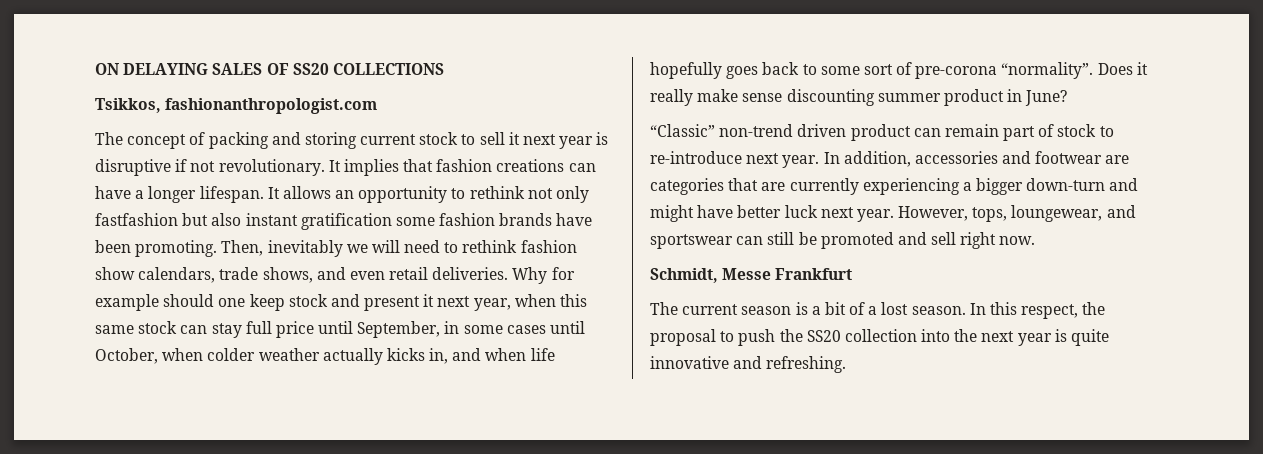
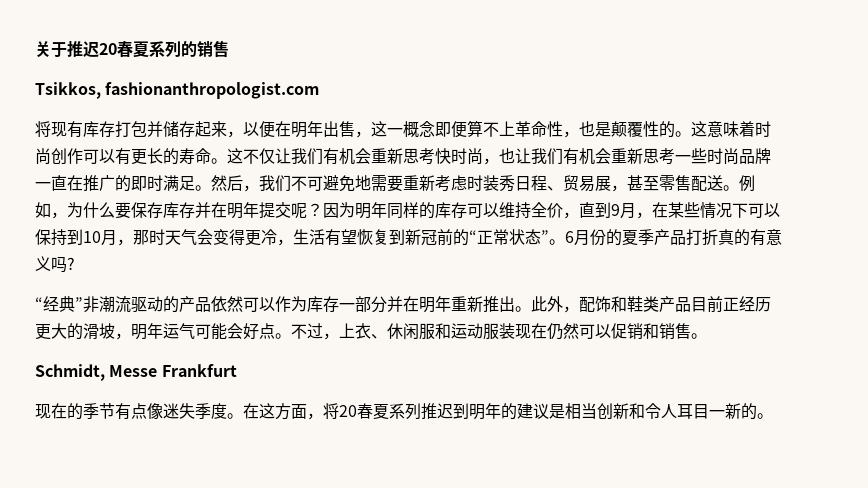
[95,63,444,75] [95,98,378,114] [95,132,609,149] [95,159,596,176] [95,186,590,203] [95,213,593,230] [95,240,577,257] [95,267,575,284] [95,294,588,311] [95,321,586,338] [95,348,555,365] [650,62,1148,79] [650,89,1068,106] [650,124,1114,141] [650,151,1130,168] [650,178,1139,195] [650,205,1136,222] [650,232,1036,249] [650,268,853,283] [650,302,1106,319] [650,329,1110,346] [650,356,847,373] ON DELAYING SALES OF SS20 COLLECTIONS // Tsikkos, fashionanthropologist.com // The concept of packing and storing current stock to sell it next year is disruptive if not revolutionary. It implies that fashion creations can have a longer lifespan. It allows an opportunity to rethink not only fastfashion but also instant gratification some fashion brands have been promoting. Then, inevitably we will need to rethink fashion show calendars, trade shows, and even retail deliveries. Why for example should one keep stock and present it next year, when this same stock can stay full price until September, in some cases until October, when colder weather actually kicks in, and when life hopefully goes back to some sort of pre-corona “normality”. Does it really make sense discounting summer product in June? // “Classic” non-trend driven product can remain part of stock to re-introduce next year. In addition, accessories and footwear are categories that are currently experiencing a bigger down-turn and might have better luck next year. However, tops, loungewear, and sportswear can still be promoted and sell right now. // Schmidt, Messe Frankfurt // The current season is a bit of a lost season. In this respect, the proposal to push the SS20 collection into the next year is quite innovative and refreshing. -> [35,40,229,58] [35,82,320,99] [35,120,771,138] [35,148,771,165] [35,175,755,192] [35,202,780,219] [35,229,782,246] [35,256,75,273] [35,296,771,313] [35,323,707,340] [35,364,237,381] [35,403,773,420] 关于推迟20春夏系列的销售 // Tsikkos, fashionanthropologist.com // 将现有库存打包并储存起来，以便在明年出售，这一概念即便算不上革命性，也是颠覆性的。这意味着时尚创作可以有更长的寿命。这不仅让我们有机会重新思考快时尚，也让我们有机会重新思考一些时尚品牌一直在推广的即时满足。然后，我们不可避免地需要重新考虑时装秀日程、贸易展，甚至零售配送。例如，为什么要保存库存并在明年提交呢？因为明年同样的库存可以维持全价，直到9月，在某些情况下可以保持到10月，那时天气会变得更冷，生活有望恢复到新冠前的“正常状态”。6月份的夏季产品打折真的有意义吗? // “经典”非潮流驱动的产品依然可以作为库存一部分并在明年重新推出。此外，配饰和鞋类产品目前正经历更大的滑坡，明年运气可能会好点。不过，上衣、休闲服和运动服装现在仍然可以促销和销售。 // Schmidt, Messe Frankfurt // 现在的季节有点像迷失季度。在这方面，将20春夏系列推迟到明年的建议是相当创新和令人耳目一新的。

